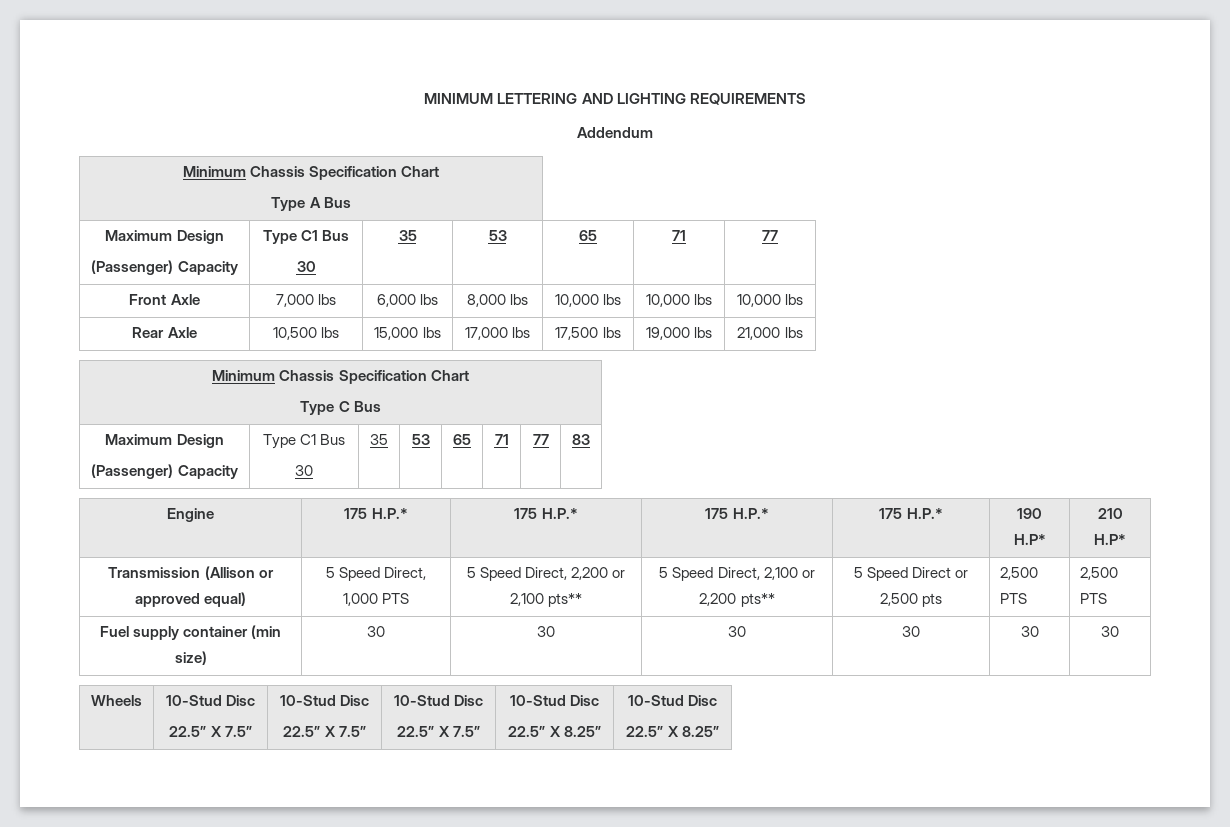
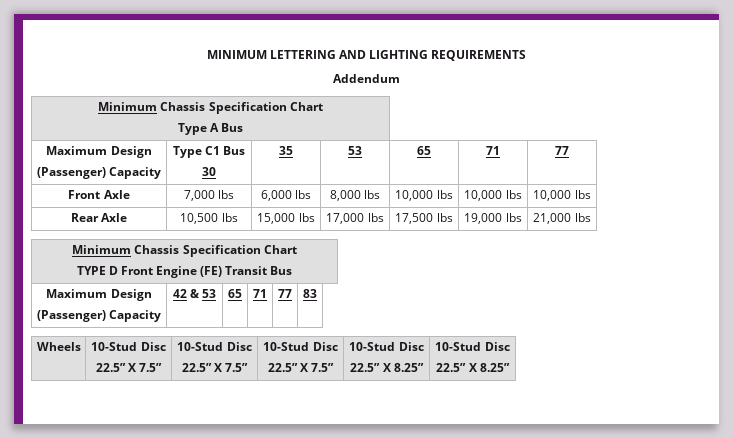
[300,401,381,415] [105,434,224,448] [91,464,238,479] [262,434,346,449] [295,465,313,476] [370,434,388,445] Type C Bus // Maximum Design // (Passenger) Capacity | Type C1 Bus // 30 | 35 | -> [76,266,293,278] [46,289,152,301] [36,310,162,322] [172,289,199,298] TYPE D Front Engine (FE) Transit Bus // Maximum Design // (Passenger) Capacity | 42 &
[167,508,214,522] [344,508,408,519] [514,508,578,519] [705,508,769,519] [879,508,943,519] [1017,508,1042,519] [1013,534,1046,545] [1097,508,1123,519] [1094,534,1126,545] [108,566,274,580] [134,592,247,607] [325,567,427,581] [342,593,410,606] [466,567,626,581] [509,593,583,607] [659,567,815,581] [699,593,775,607] [853,567,969,581] [879,593,943,607] [1000,567,1039,580] [1000,593,1028,604] [1080,567,1119,580] [1080,593,1108,604] [99,625,282,640] [174,651,207,665] [367,626,385,637] [537,626,555,637] [728,626,746,637] [902,626,920,637] [1020,626,1039,637] [1101,626,1119,637] // Engine | 175 H.P.* | 175 H.P.* | 175 H.P.* | 175 H.P.* | 190 H.P* | 210 H.P* // Transmission (Allison or approved equal) | 5 Speed Direct, 1,000 PTS | 5 Speed Direct, 2,200 or 2,100 pts** | 5 Speed Direct, 2,100 or 2,200 pts** | 5 Speed Direct or 2,500 pts | 2,500 PTS | 2,500 PTS // Fuel supply container (min size) | 30 | 30 | 30 | 30 | 30 | 30 -> (317, 293) none

